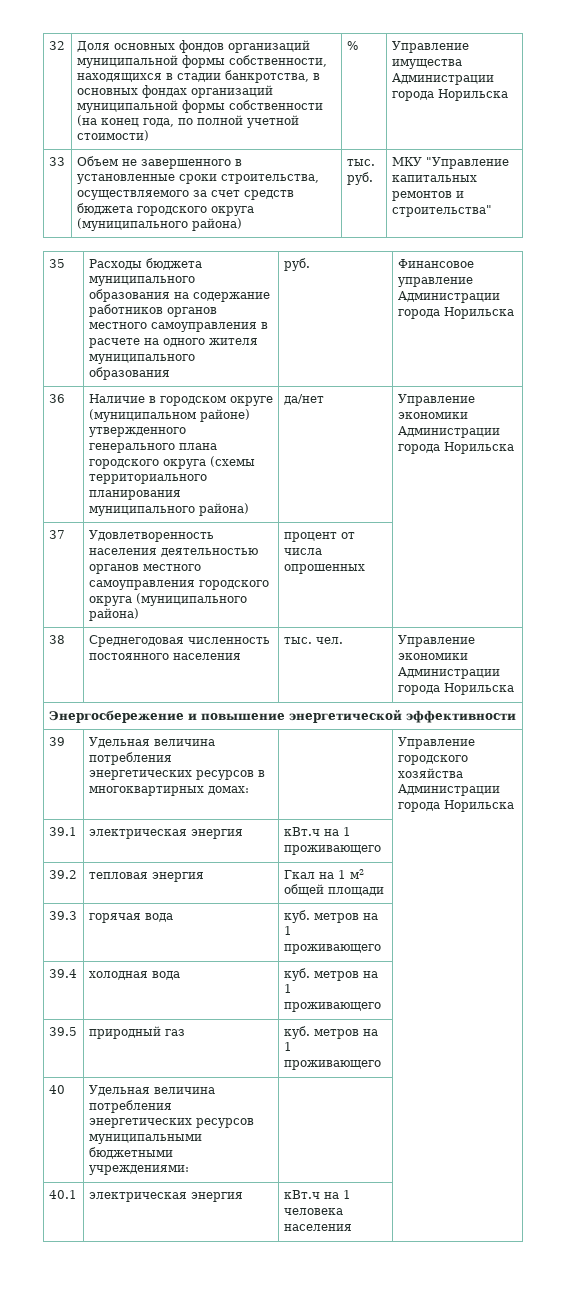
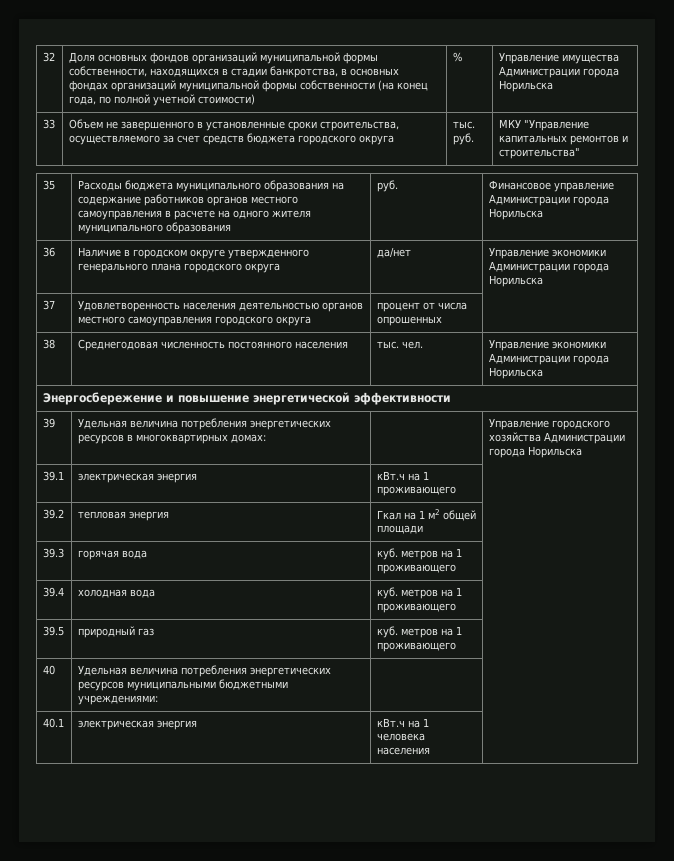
[76,218,242,231] (муниципального района) -> (394, 140) none
[88,409,250,422] (муниципальном районе) -> (225, 254) none
[209,456,255,467] [88,474,207,484] [88,490,181,500] [88,503,249,516] (схемы территориального планирования муниципального района) -> (280, 268) none
[135,593,247,606] [88,608,139,621] (муниципального района) -> (311, 321) none

